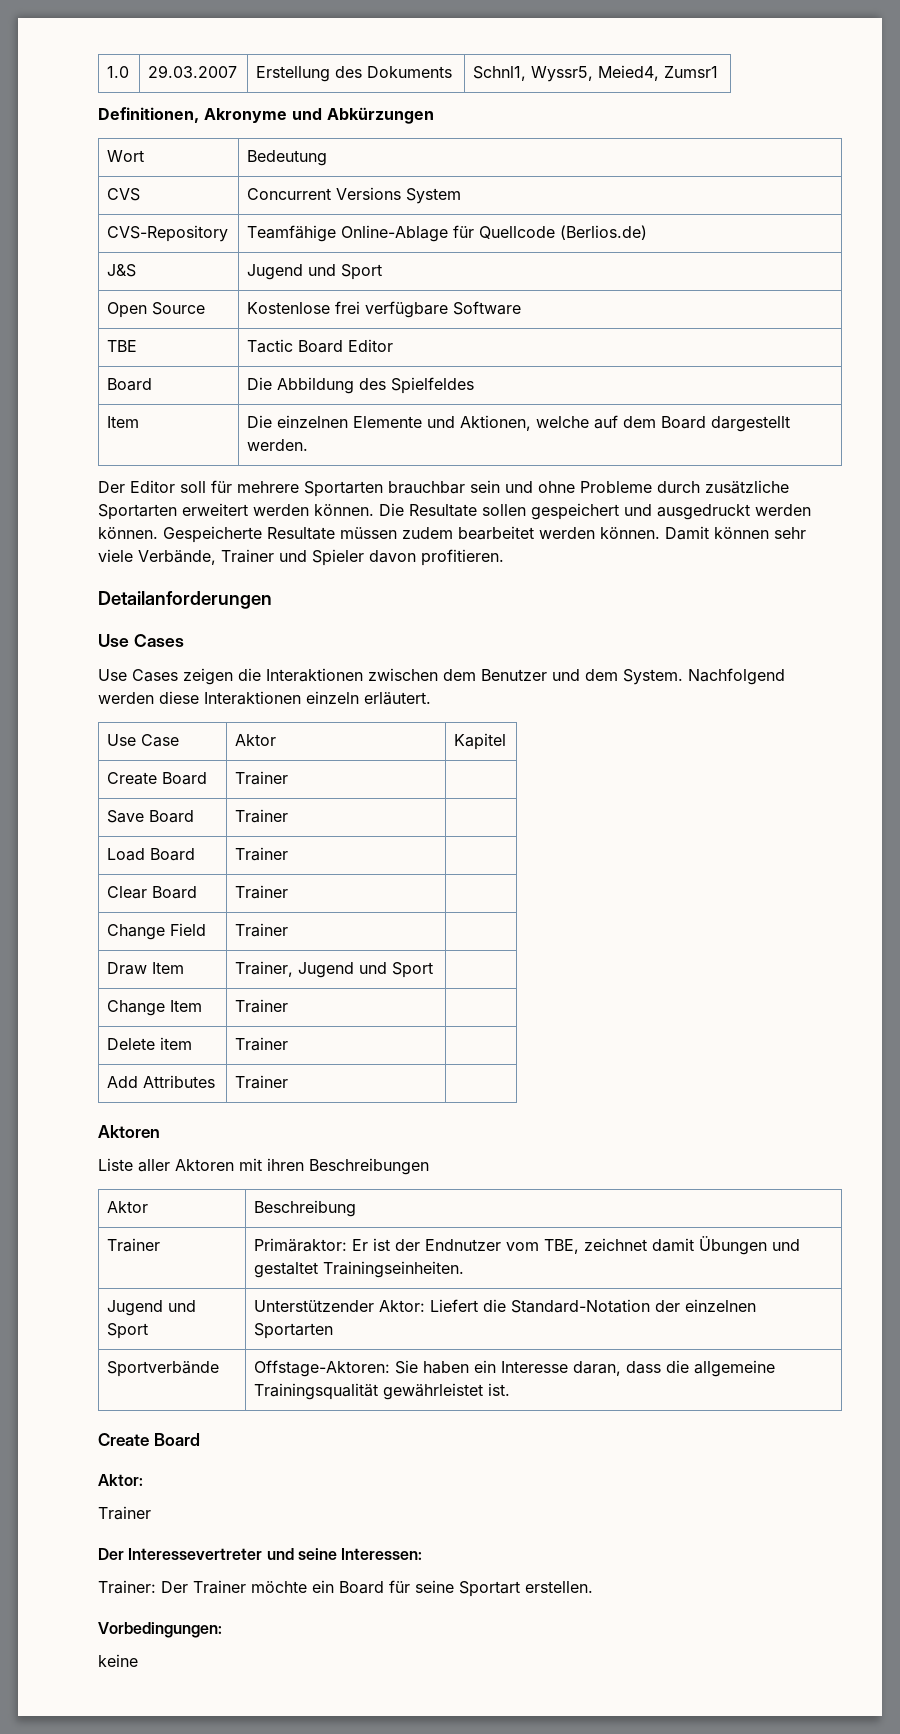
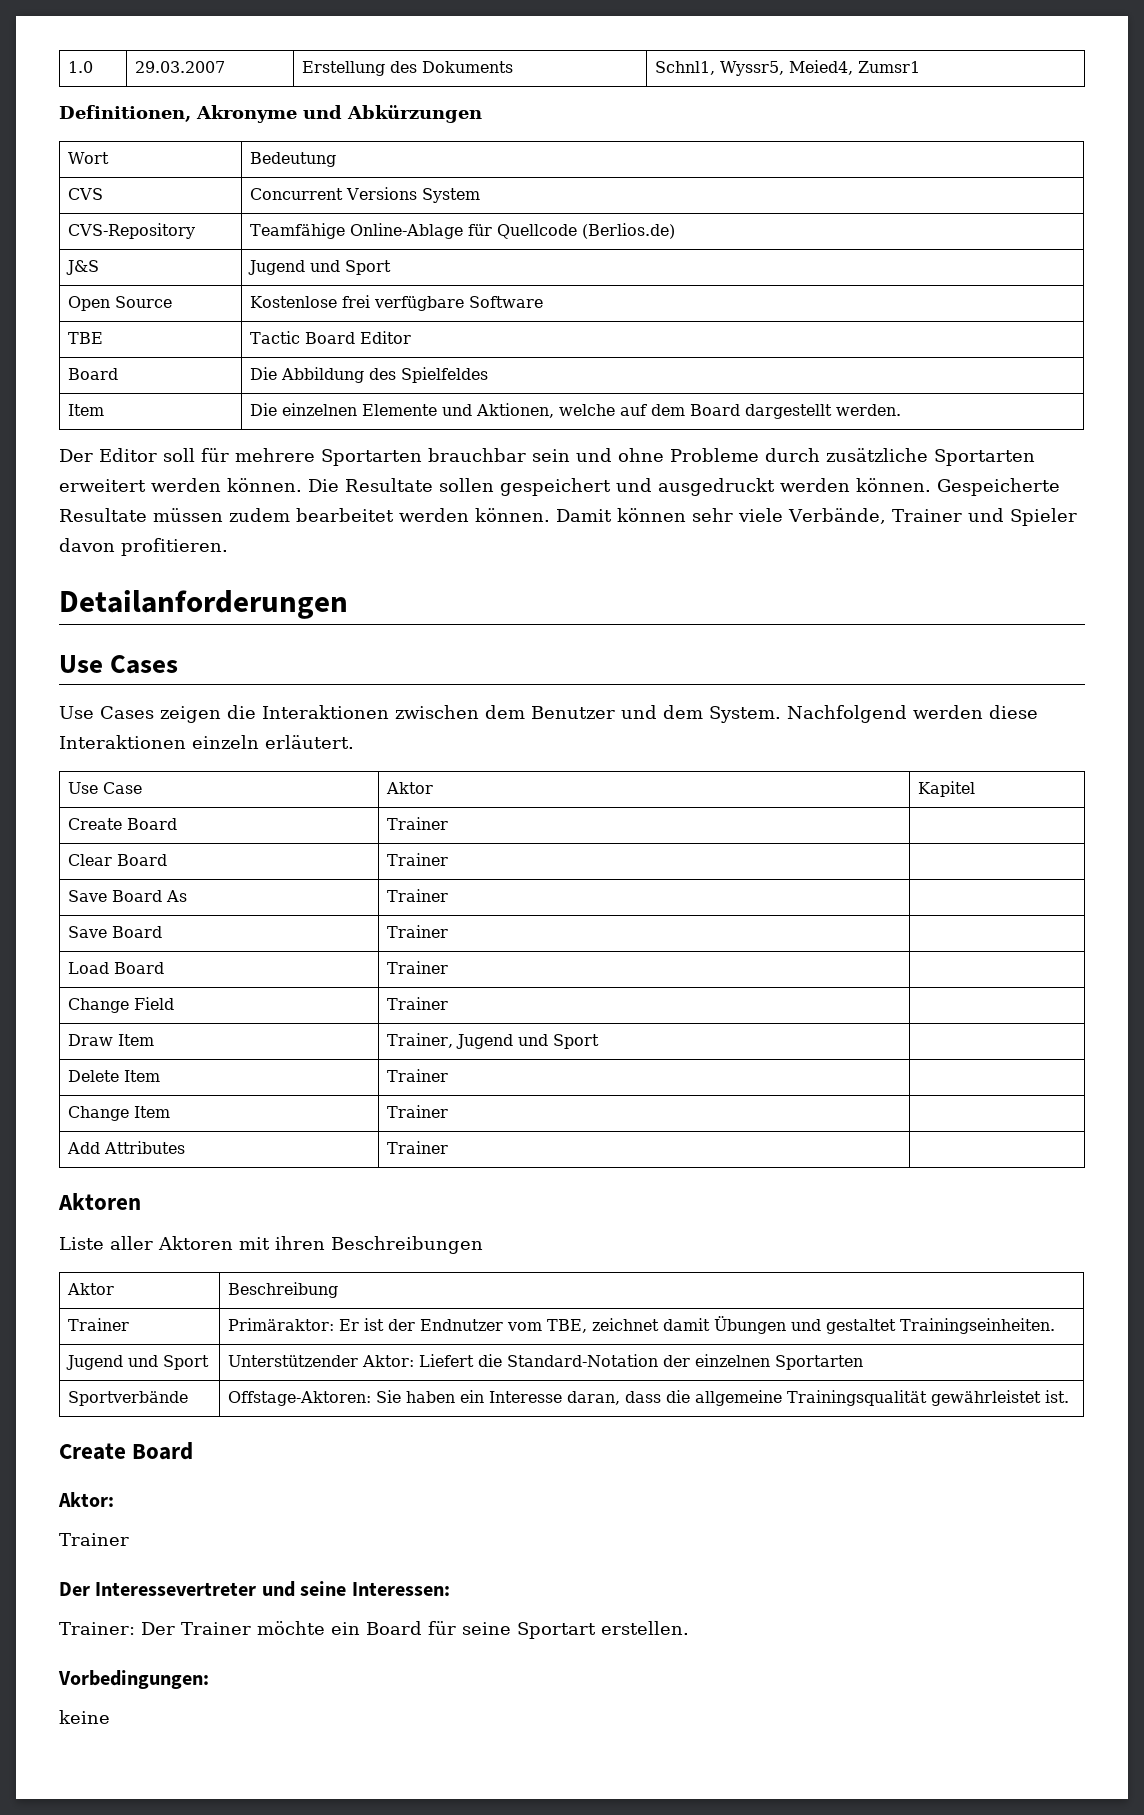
(289, 778) none -> [68,854,168,866] [387,853,449,866] [68,890,188,902] [387,889,449,902] // Clear Board | Trainer | // Save Board As | Trainer |
[107,886,198,899] [235,885,289,899] // Clear Board | Trainer | -> (449, 967) none
[107,1000,203,1016] [235,999,289,1013] [107,1037,193,1050] Change Item | Trainer | // Delete item -> [68,1070,161,1082] [387,1069,449,1082] [68,1106,171,1121] Delete Item | Trainer | // Change Item

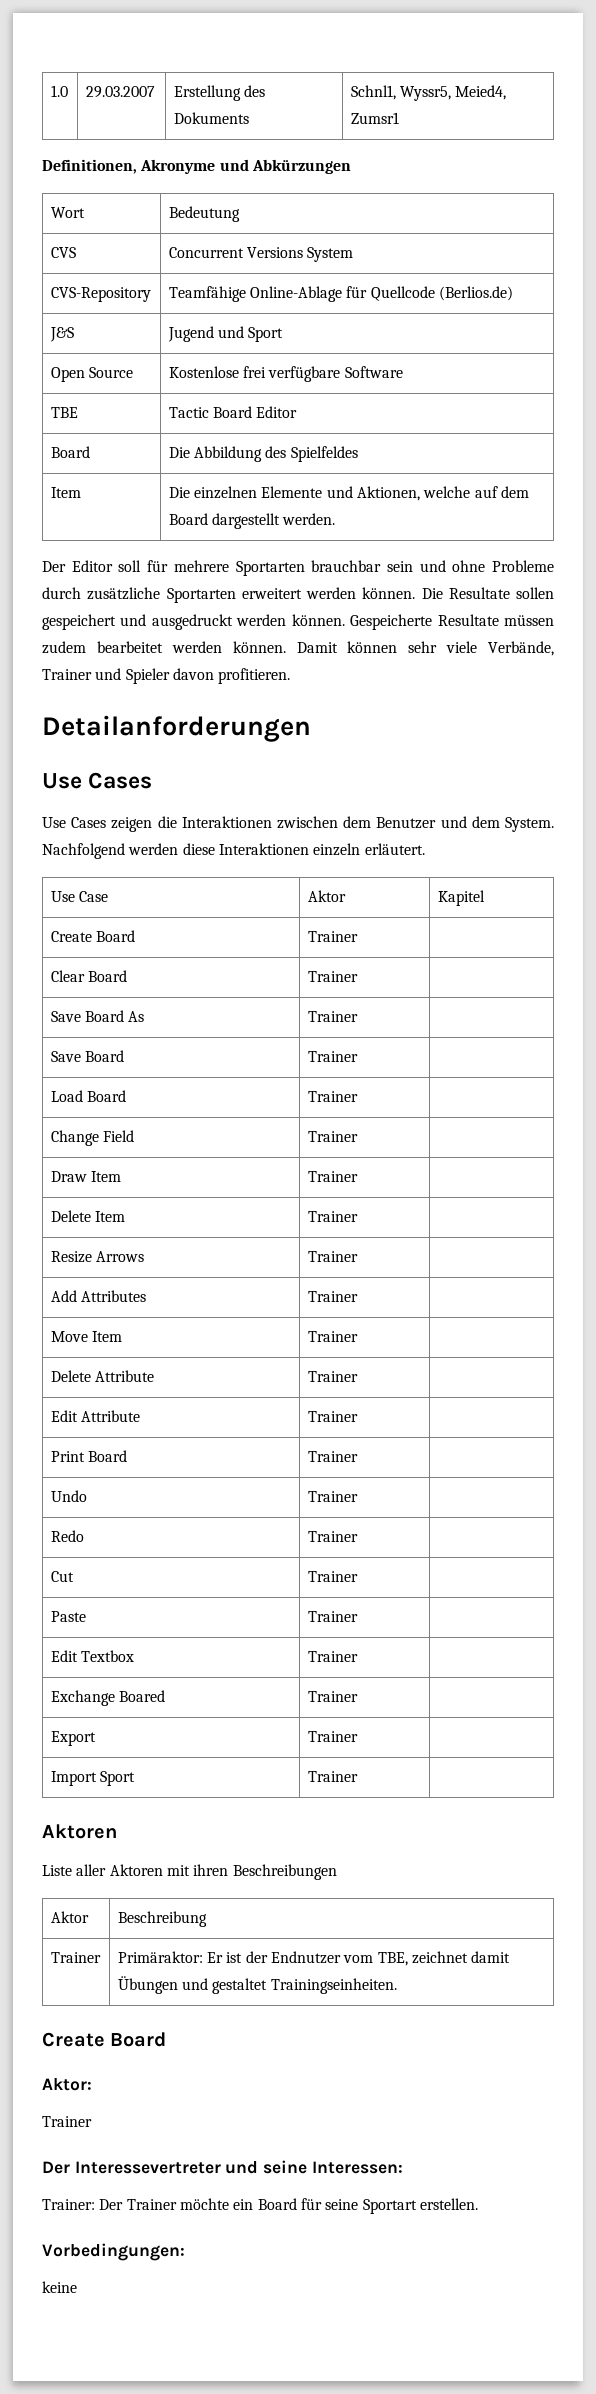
[387,1033,600,1049] Trainer, Jugend und Sport -> [307,1171,358,1182] Trainer
[68,1106,171,1121] Change Item -> [50,1251,145,1263] Resize Arrows
(449, 1147) none -> [50,1331,123,1342] [307,1331,358,1342] [50,1370,155,1382] [307,1371,358,1382] [50,1410,141,1422] [307,1411,358,1422] [50,1450,128,1462] [307,1451,358,1462] [50,1490,87,1502] [307,1491,358,1502] [50,1530,84,1542] [307,1531,358,1542] [50,1571,74,1582] [307,1571,358,1582] [50,1611,86,1622] [307,1611,358,1622] [50,1650,135,1662] [307,1651,358,1662] [50,1690,166,1706] [307,1691,358,1702] [50,1731,96,1746] [307,1731,358,1742] [50,1771,136,1786] [307,1771,358,1782] // Move Item | Trainer | // Delete Attribute | Trainer | // Edit Attribute | Trainer | // Print Board | Trainer | // Undo | Trainer | // Redo | Trainer | // Cut | Trainer | // Paste | Trainer | // Edit Textbox | Trainer | // Exchange Boared | Trainer | // Export | Trainer | // Import Sport | Trainer |
[66,1355,210,1370] [228,1354,864,1370] [68,1391,189,1406] [228,1390,1070,1406] // Jugend und Sport | Unterstützender Aktor: Liefert die Standard-Notation der einzelnen Sportarten // Sportverbände | Offstage-Aktoren: Sie haben ein Interesse daran, dass die allgemeine Trainingsqualität gewährleistet ist. -> (397, 1986) none

